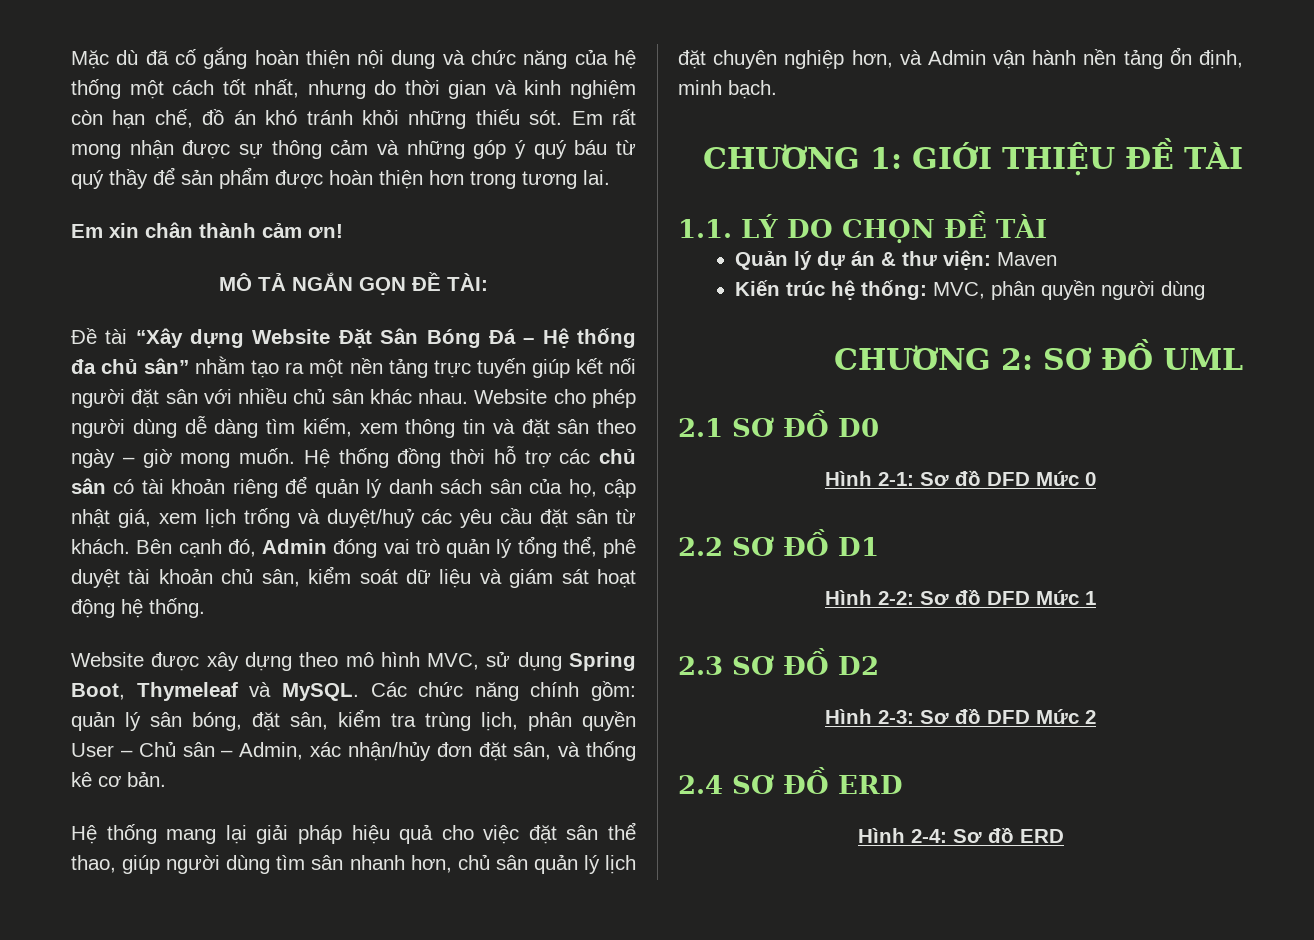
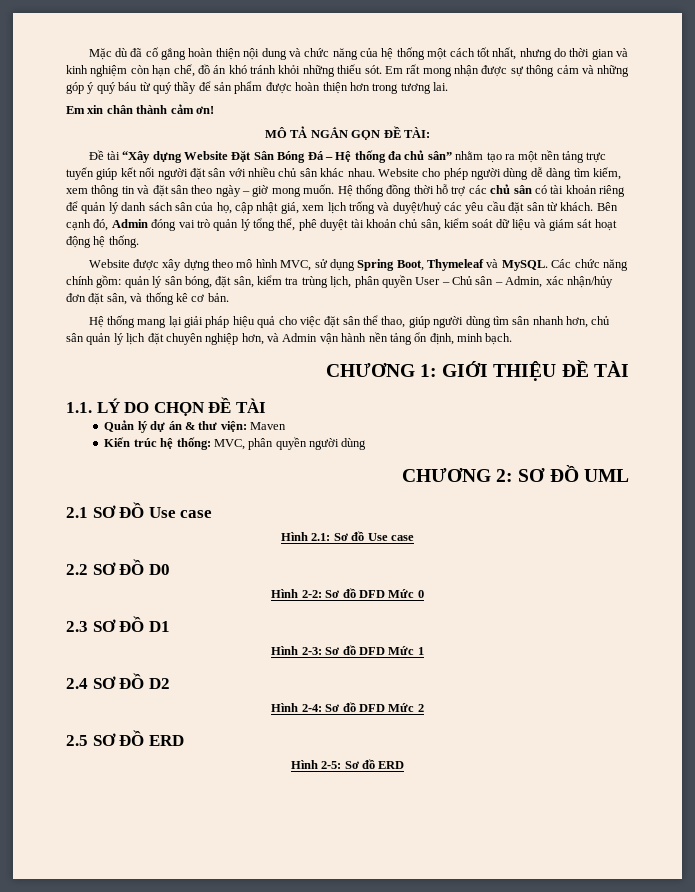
[838,418,879,437] [825,471,1096,486] D0 // Hình 2-1: Sơ đồ DFD Mức 0 -> [148,507,213,518] [281,531,414,541] Use case // Hình 2.1: Sơ đồ Use case
[838,537,879,556] D1 -> [148,564,170,575] D0
[1085,591,1096,605] 1 -> [417,590,424,598] 0
[838,656,879,675] D2 -> [148,621,170,632] D1
(1079, 716) none -> [417,647,424,655] [66,673,170,689] [271,702,415,712] 1 // 2.4 SƠ ĐỒ D2 // Hình 2-4: Sơ đồ DFD Mức
[678,775,723,794] 2.4 -> [66,735,88,746] 2.5
[910,829,947,843] 2-4: -> [321,761,342,769] 2-5:

